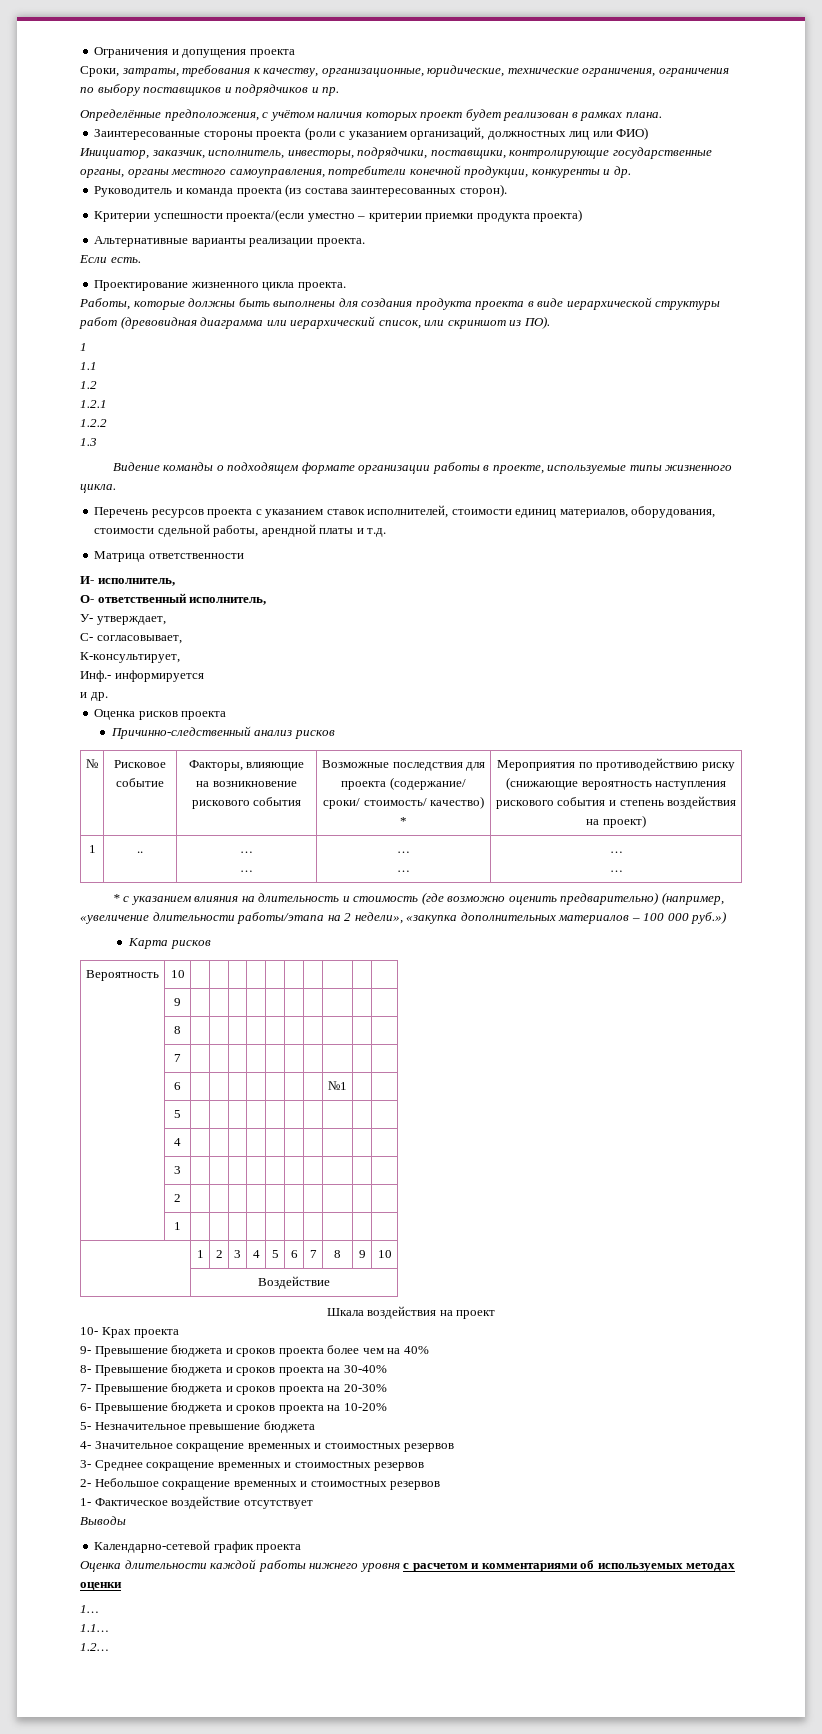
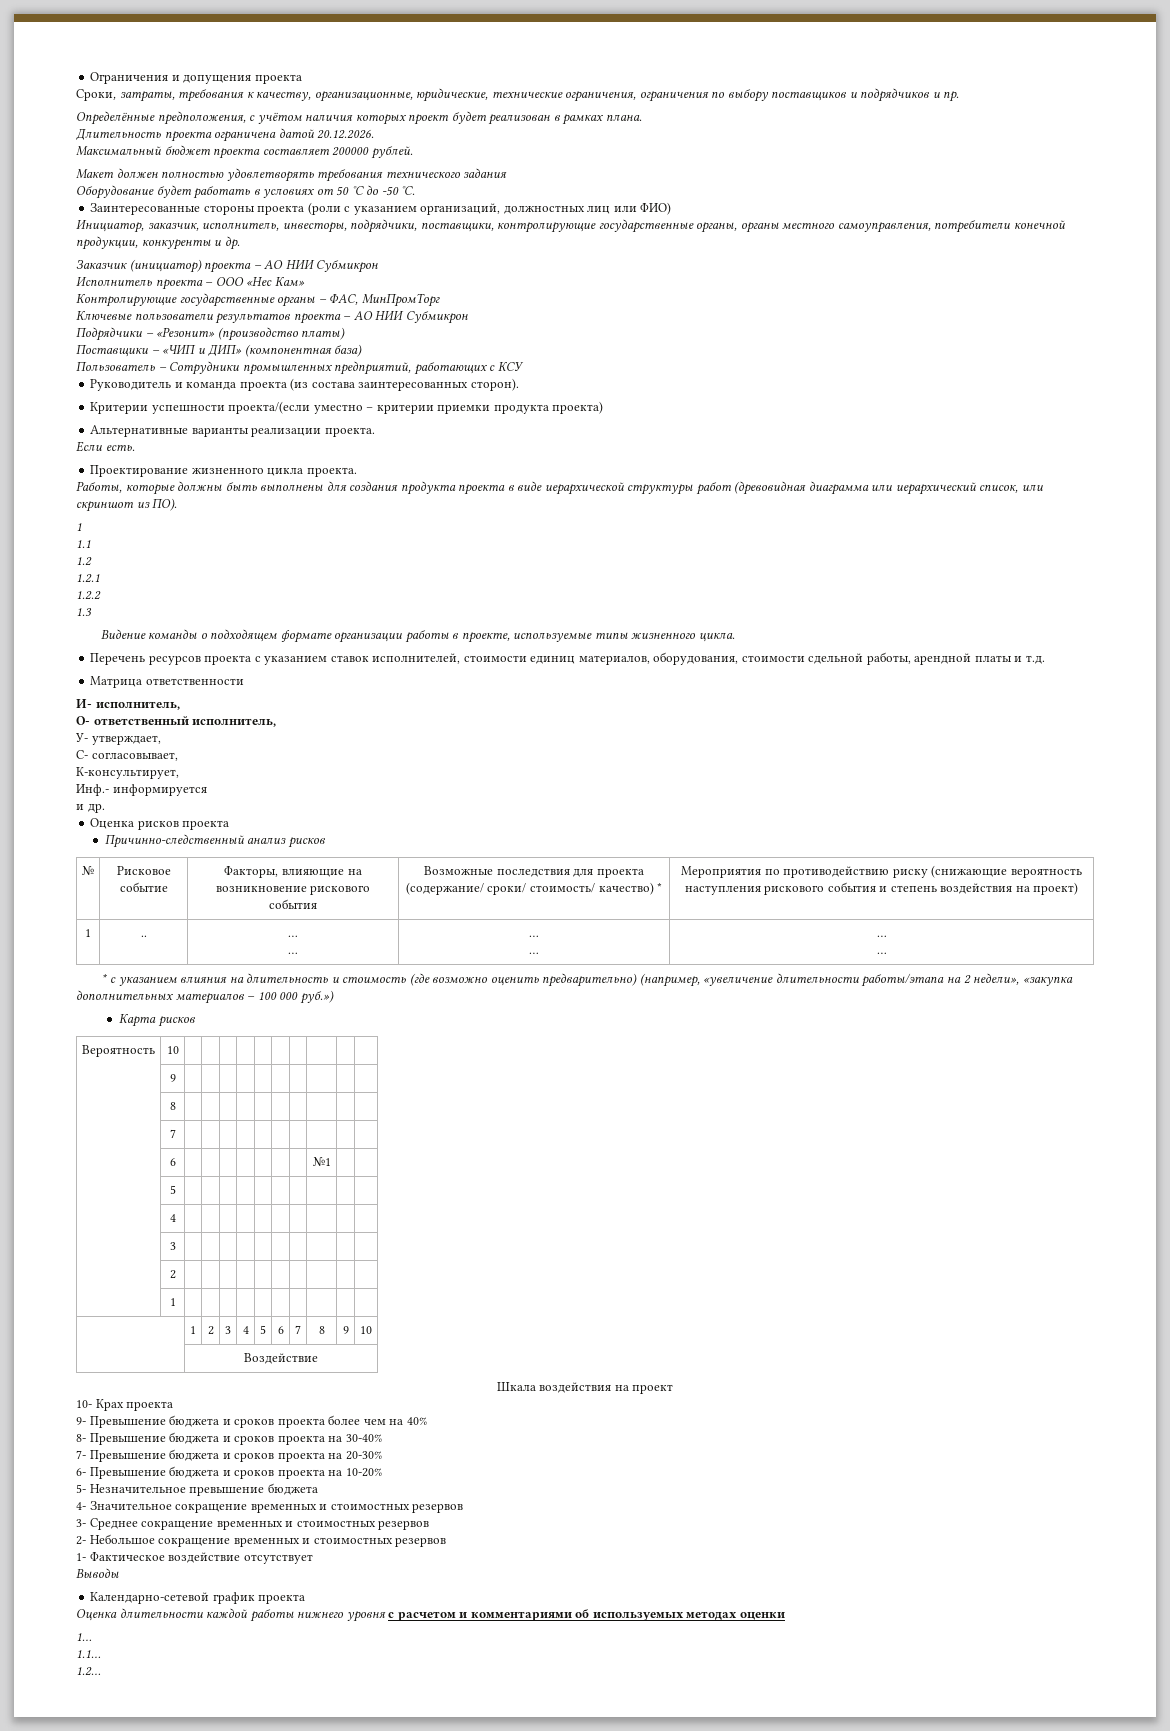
(662, 115) none -> [76,128,375,142] [76,145,413,159] [76,168,508,182] [76,185,416,199] // Длительность проекта ограничена датой 20.12.2026. // Максимальный бюджет проекта составляет 200000 рублей. // Макет должен полностью удовлетворять требования технического задания // Оборудование будет работать в условиях от 50 °C до -50 °C.
(631, 172) none -> [76,259,379,273] [76,277,305,290] [76,293,440,307] [76,311,468,324] [76,327,346,341] [76,344,363,357] [76,361,524,375] // Заказчик (инициатор) проекта – АО НИИ Субмикрон // Исполнитель проекта – ООО «Нес Кам» // Контролирующие государственные органы – ФАС, МинПромТорг // Ключевые пользователи результатов проекта – АО НИИ Субмикрон // Подрядчики – «Резонит» (производство платы) // Поставщики – «ЧИП и ДИП» (компонентная база) // Пользователь – Сотрудники промышленных предприятий, работающих с КСУ

